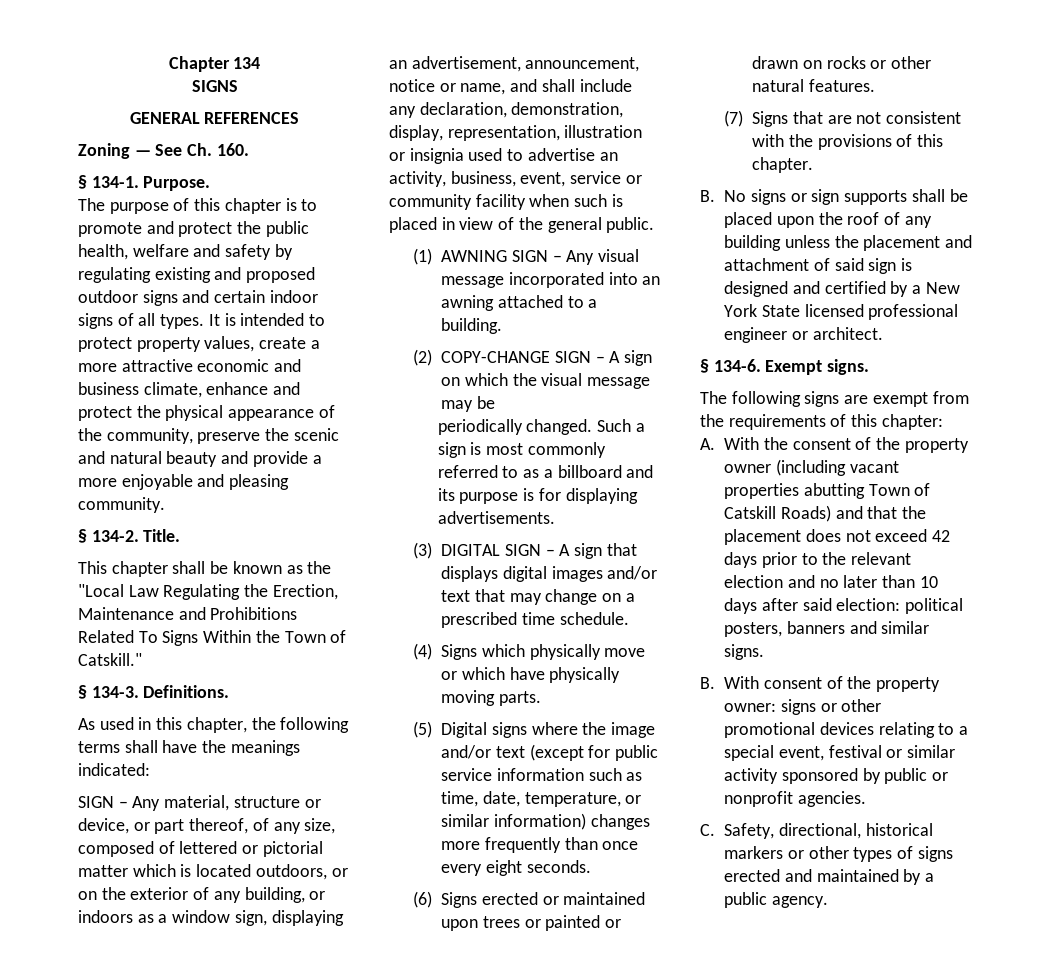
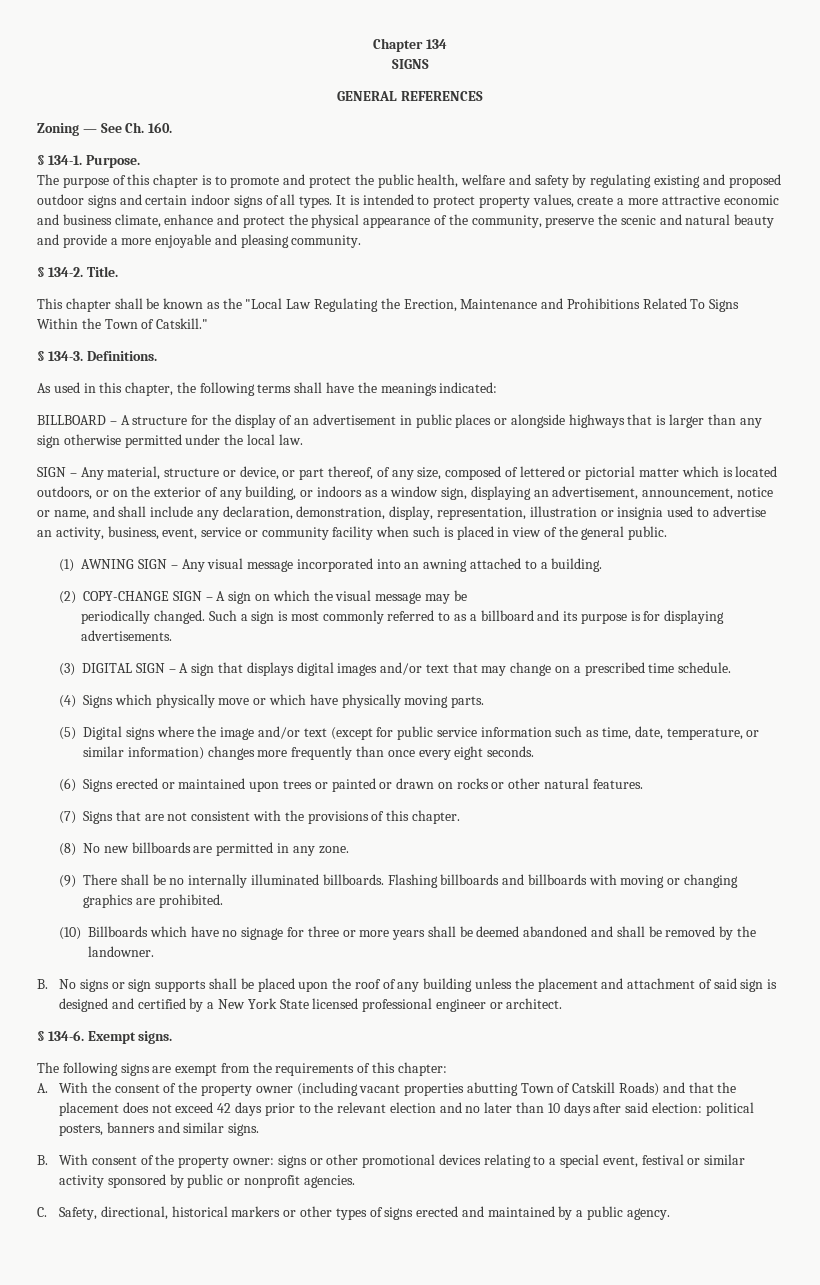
(150, 769) none -> [37,414,762,428] [37,434,303,448] // BILLBOARD – A structure for the display of an advertisement in public places or alongside highways that is larger than any sign otherwise permitted under the local law.
(814, 165) none -> [59,842,349,856] [59,874,738,888] [83,894,223,908] [59,926,756,940] [88,946,155,957] // (8) No new billboards are permitted in any zone. // (9) There shall be no internally illuminated billboards. Flashing billboards and billboards with moving or changing graphics are prohibited. // (10) Billboards which have no signage for three or more years shall be deemed abandoned and shall be removed by the landowner.

